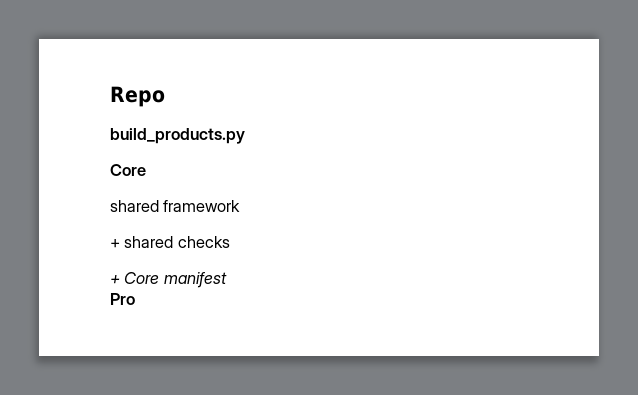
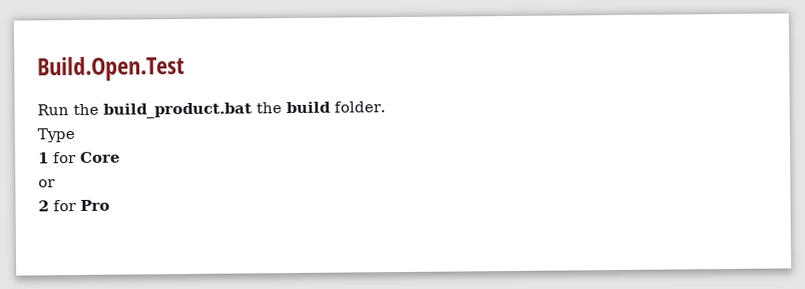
[110,86,165,107] [110,128,245,144] [110,164,146,176] [110,200,241,212] [110,236,230,248] [110,272,227,288] Repo // build_products.py // Core // shared framework // + shared checks // + Core manifest // -> [37,56,185,82] [37,101,386,119] [37,128,75,143] [38,151,121,164] [38,179,56,188] [38,200,77,212] Build.Open.Test // Run the build_product.bat the build folder. // Type // 1 for Core // or // 2 for

